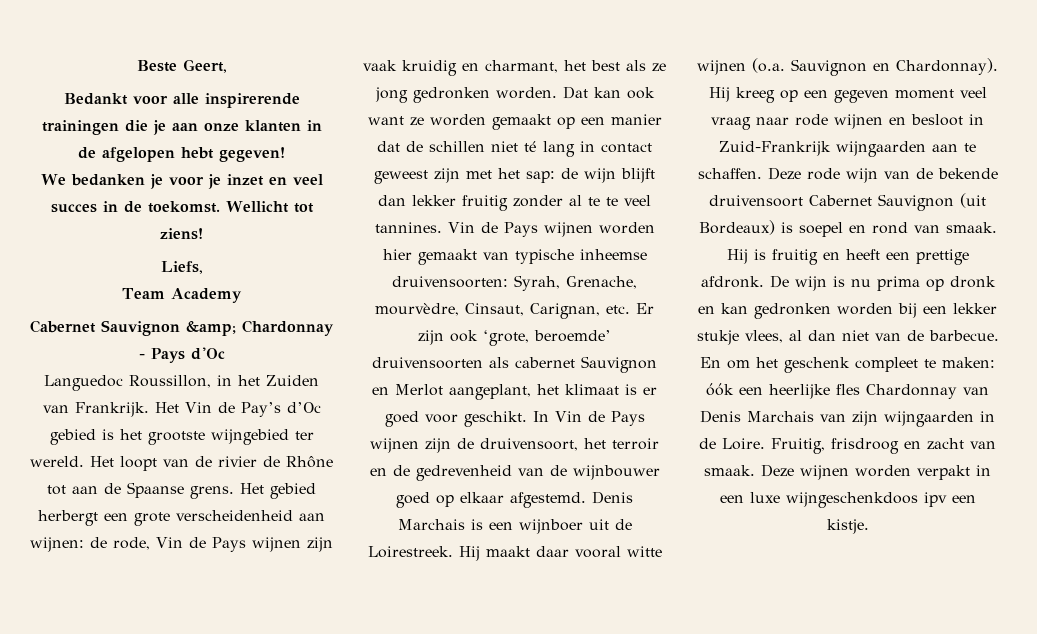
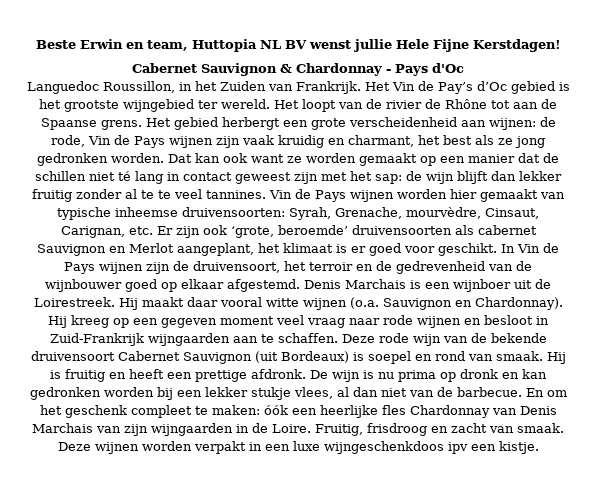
[182,59,227,73] [63,93,300,108] [41,120,322,135] [78,147,285,162] [40,174,323,189] [50,201,314,213] [160,228,203,240] [160,261,203,274] [122,288,242,303] [30,320,236,336] Geert, // Bedankt voor alle inspirerende trainingen die je aan onze klanten in de afgelopen hebt gegeven! // We bedanken je voor je inzet en veel succes in de toekomst. Wellicht tot ziens! // Liefs, // Team Academy // Cabernet Sauvignon &amp; -> [79,39,561,52] [132,63,292,76] Erwin en team, Huttopia NL BV wenst jullie Hele Fijne Kerstdagen! // Cabernet Sauvignon &

